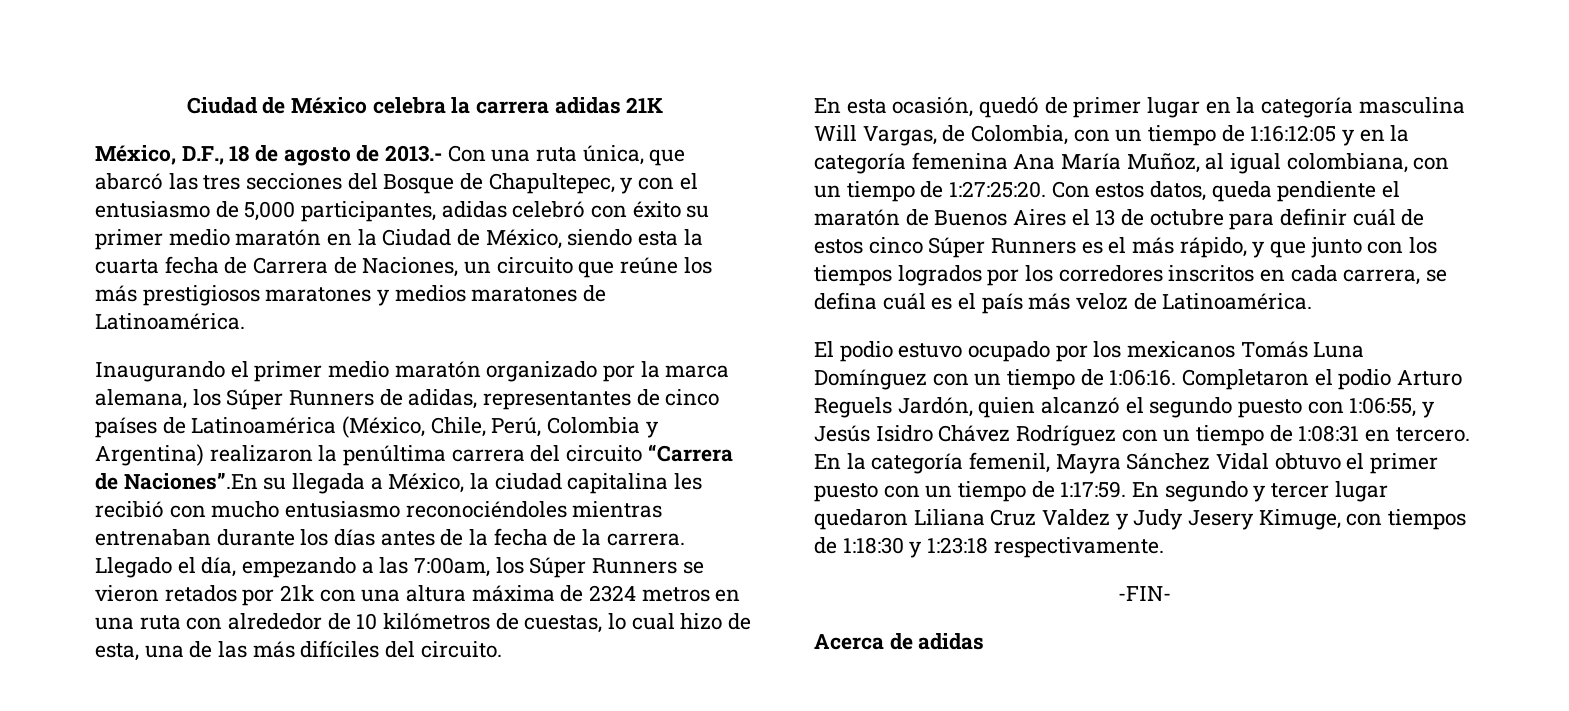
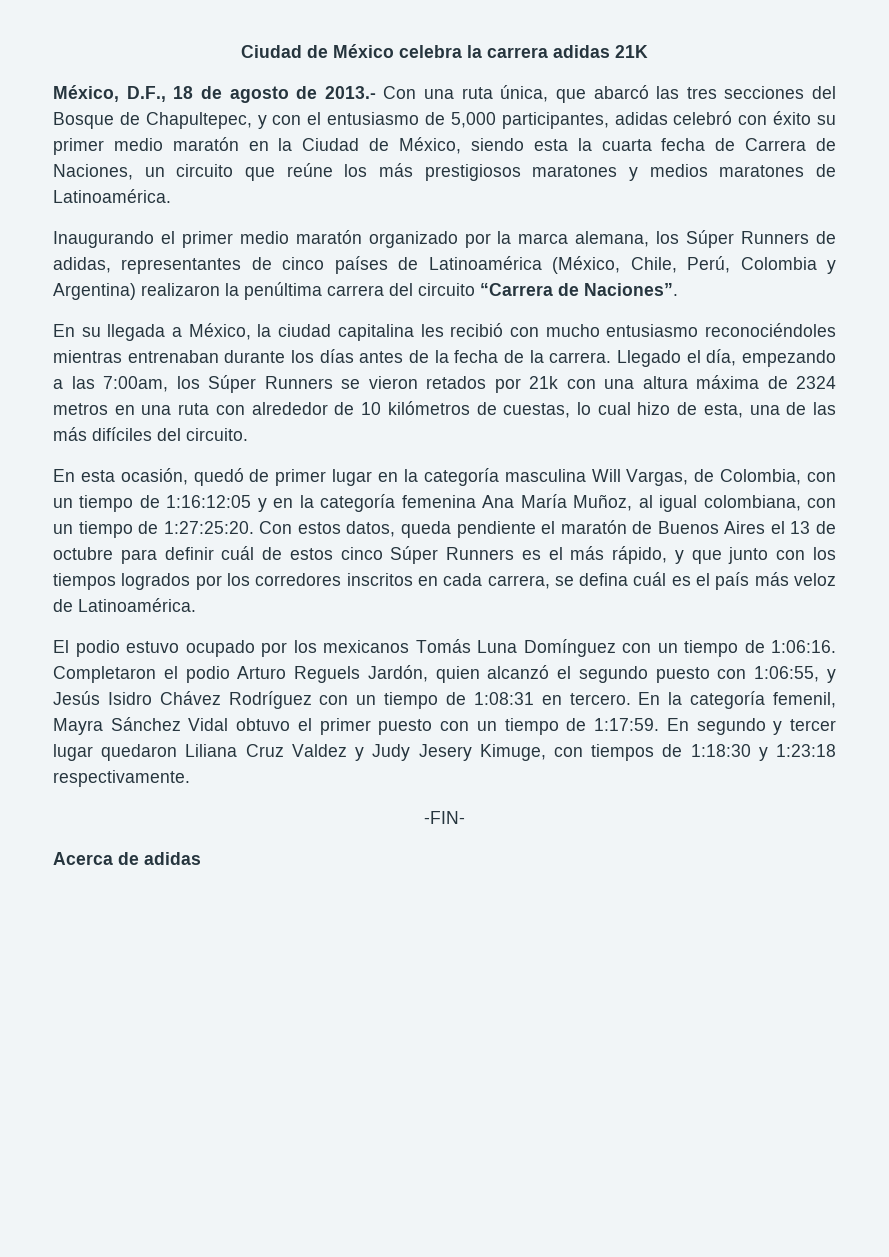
[123,473,258,490] Naciones”.En -> [584,283,678,296] [53,324,75,337] Naciones”. // En

